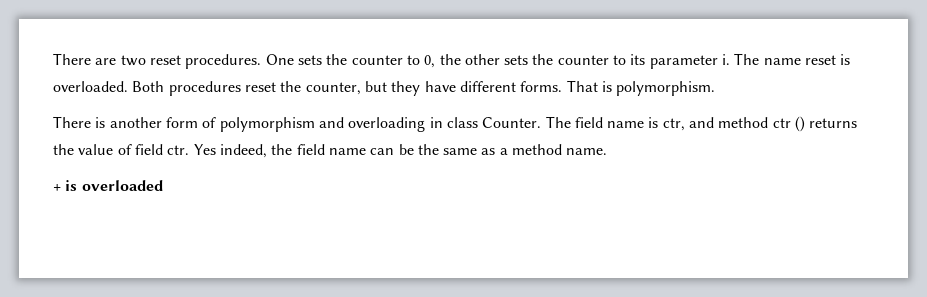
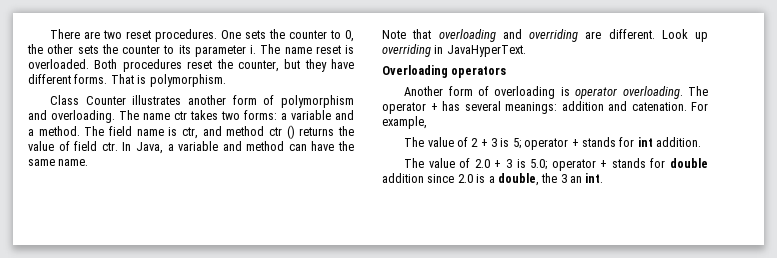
[53,116,106,128] There is -> [50,95,182,105] Class Counter illustrates
[348,117,542,132] overloading in class Counter. -> [51,110,354,123] [28,126,80,136] overloading. The name ctr takes two forms: a variable and a method.
[193,144,608,158] [53,180,163,191] Yes indeed, the field name can be the same as a method name. // + is overloaded -> [122,141,354,154] [28,159,89,166] [382,29,708,42] [382,44,526,57] [382,65,507,78] [404,86,708,99] [382,101,708,114] [382,116,427,129] [404,137,702,150] [404,158,708,171] [382,173,604,186] In Java, a variable and method can have the same name. // Note that overloading and overriding are different. Look up overriding in JavaHyperText. // Overloading operators // Another form of overloading is operator overloading. The operator + has several meanings: addition and catenation. For example, // The value of 2 + 3 is 5; operator + stands for int addition. // The value of 2.0 + 3 is 5.0; operator + stands for double addition since 2.0 is a double, the 3 an int.

